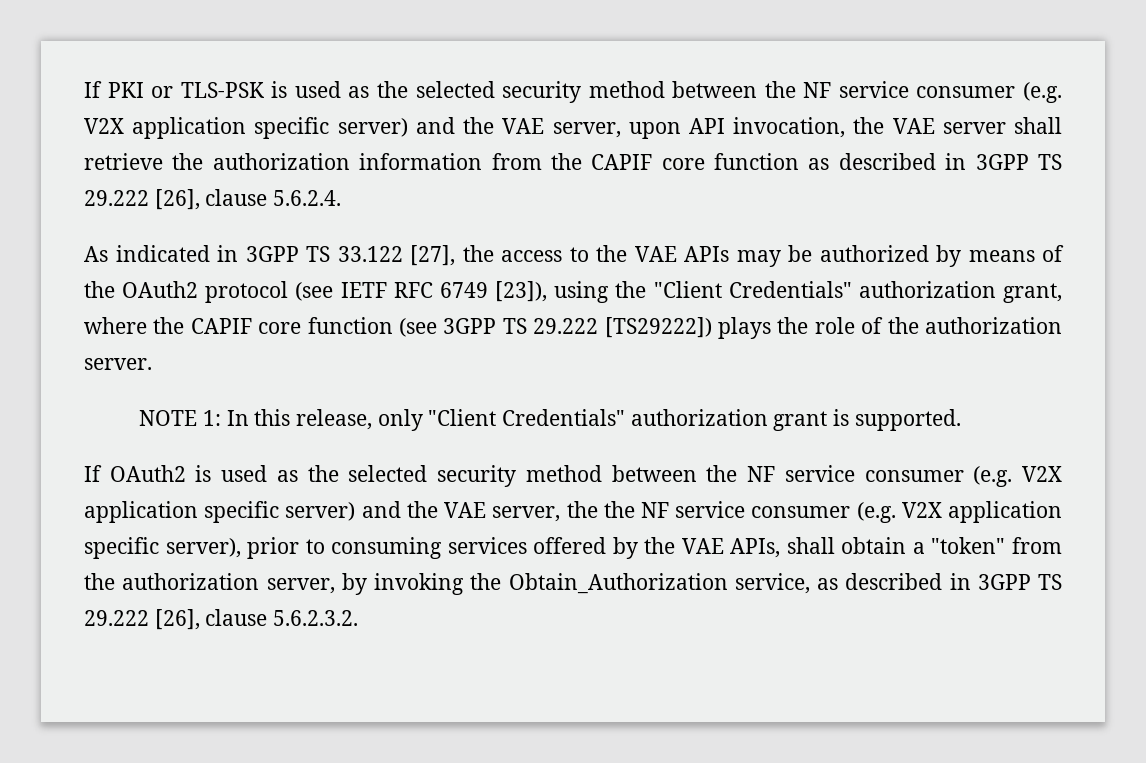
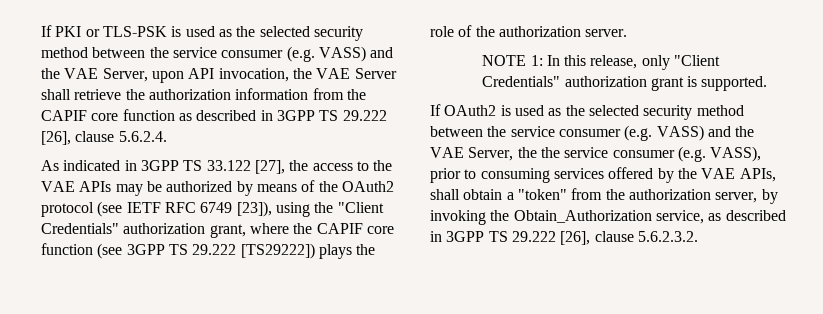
[803,81,1062,103] [84,117,621,139] NF service consumer (e.g. V2X application specific server) and the VAE server, -> [172,46,394,62] [41,68,148,82] service consumer (e.g. VASS) and the VAE Server,
[942,122,1006,134] server -> [354,68,397,79] Server
[747,465,1062,487] [84,501,561,523] NF service consumer (e.g. V2X application specific server) and the VAE server, -> [510,125,755,141] [430,147,514,161] service consumer (e.g. VASS) and the VAE Server,
[640,501,1062,523] [84,537,241,559] NF service consumer (e.g. V2X application specific server), -> [564,146,762,162] service consumer (e.g. VASS),

